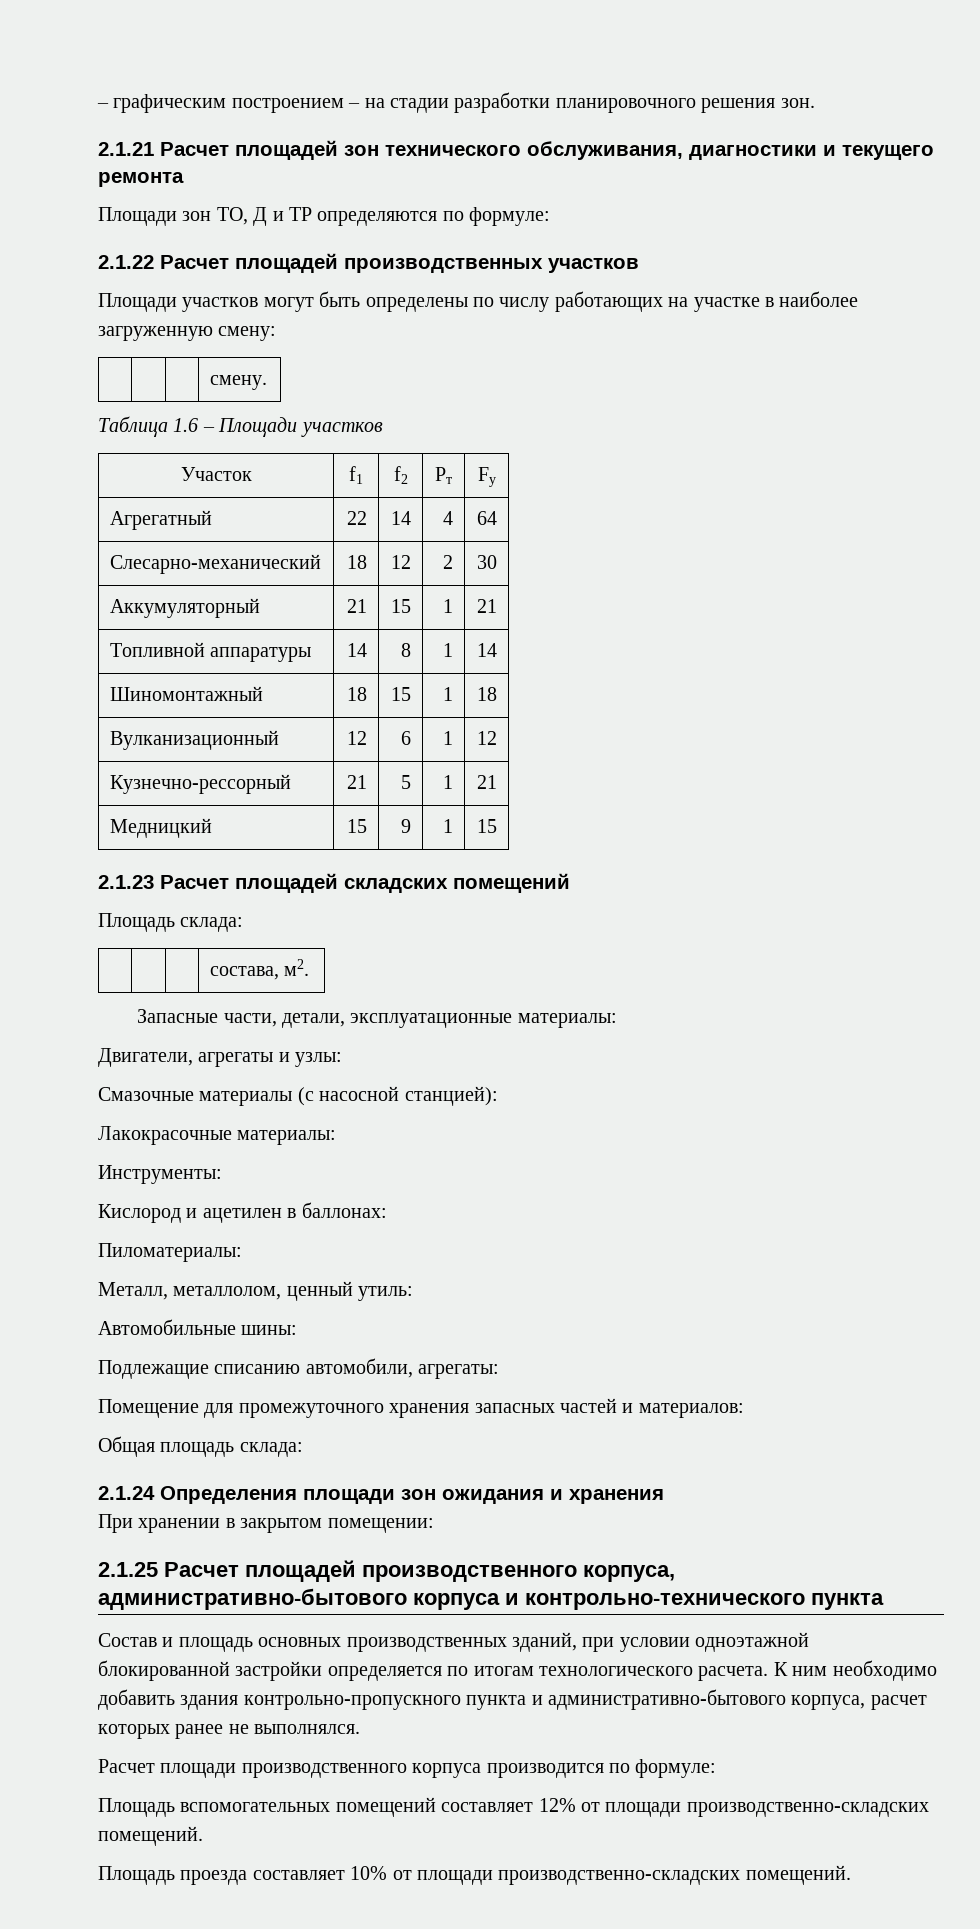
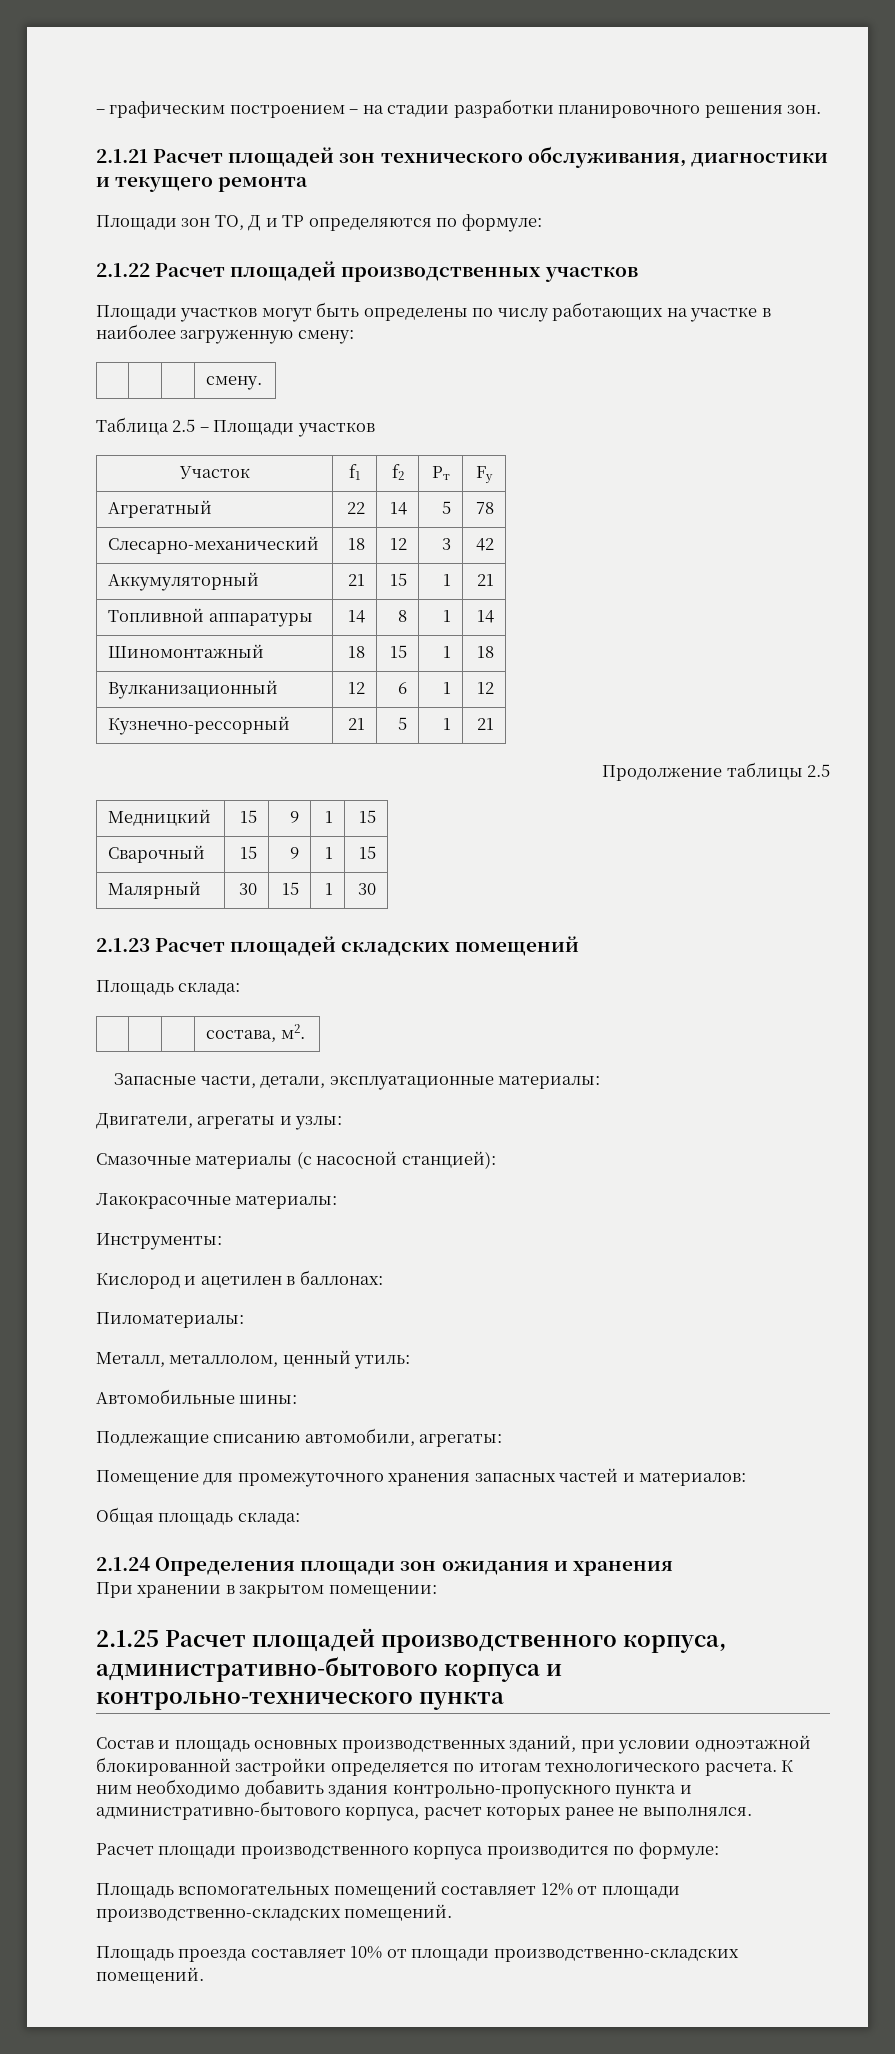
[173,418,199,432] 1.6 -> [172,419,196,432] 2.5
[443,511,454,525] [476,511,497,525] 4 | 64 -> [441,501,451,514] [475,502,494,514] 5 | 78
[443,555,454,569] [476,555,497,569] 2 | 30 -> [441,538,451,550] [475,538,494,551] 3 | 42
(498, 782) none -> [602,762,831,781] // Продолжение таблицы 2.5
(498, 826) none -> [108,845,206,863] [239,846,257,859] [289,847,299,859] [324,847,333,859] [358,846,376,859] [108,881,202,899] [238,883,257,895] [281,882,299,895] [324,883,333,895] [357,883,376,895] // Сварочный | 15 | 9 | 1 | 15 // Малярный | 30 | 15 | 1 | 30

